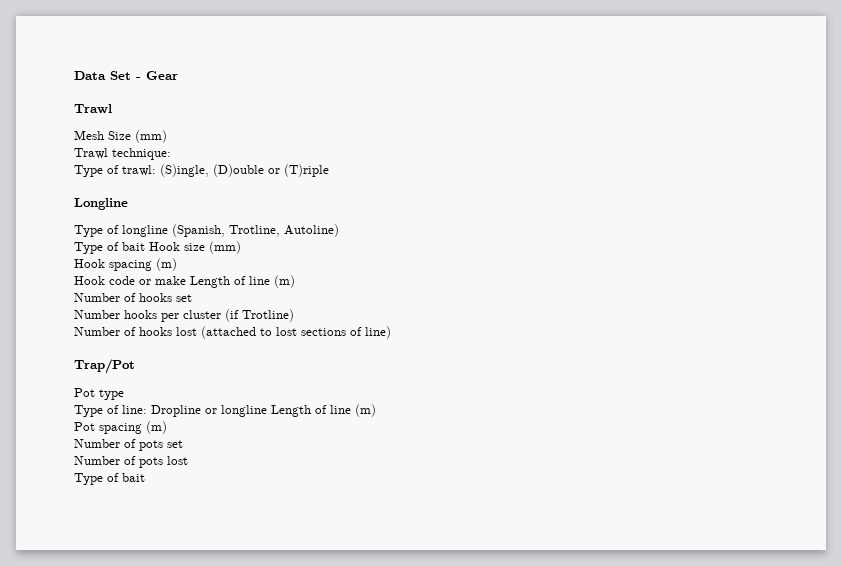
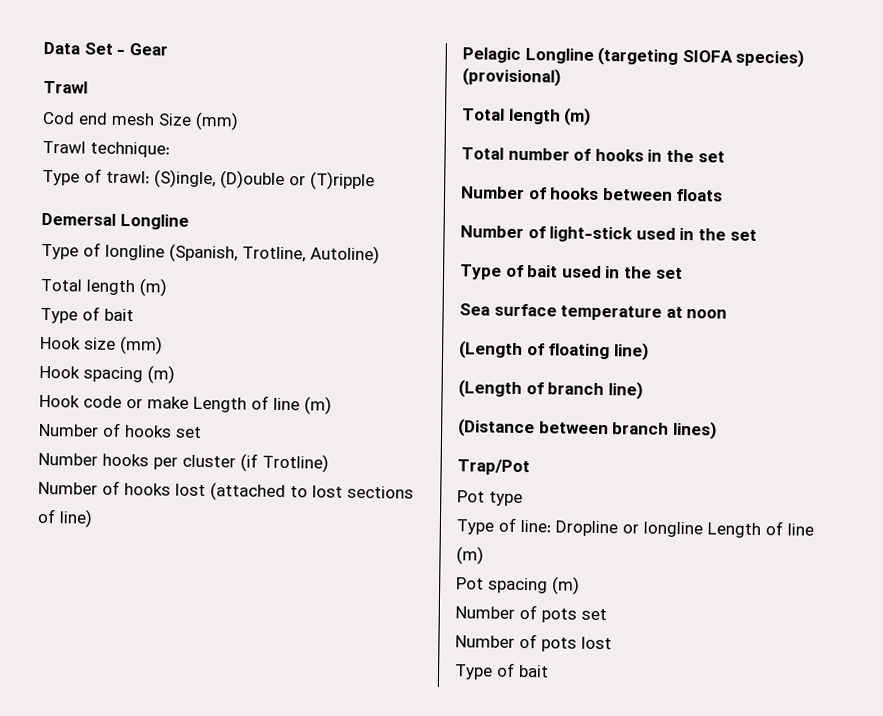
[74,130,104,140] Mesh -> [42,111,155,126] Cod end mesh
[284,164,329,177] (T)riple // -> [310,171,375,191] [41,212,116,226] (T)ripple // Demersal
[74,242,145,254] // Type of bait -> [40,278,167,297] [40,306,134,324] // Total length (m) // Type of bait //
(391, 332) none -> [462,46,805,68] [462,67,561,87] [461,107,592,126] [461,147,725,163] [461,186,724,202] [460,225,757,243] [459,264,683,280] [459,303,728,321] [458,340,649,361] [458,379,643,400] [458,418,717,440] // Pelagic Longline (targeting SIOFA species) (provisional) // Total length (m) // Total number of hooks in the set // Number of hooks between floats // Number of light-stick used in the set // Type of bait used in the set // Sea surface temperature at noon // (Length of floating line) // (Length of branch line) // (Distance between branch lines)

